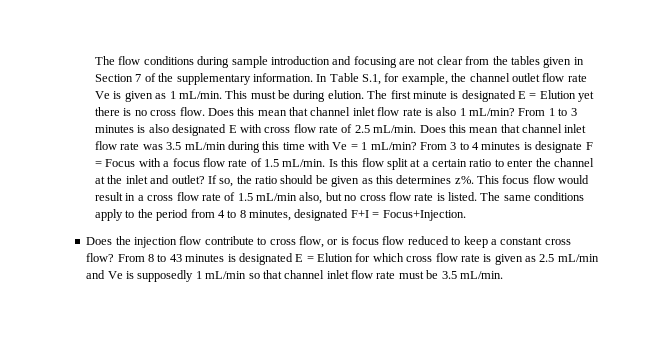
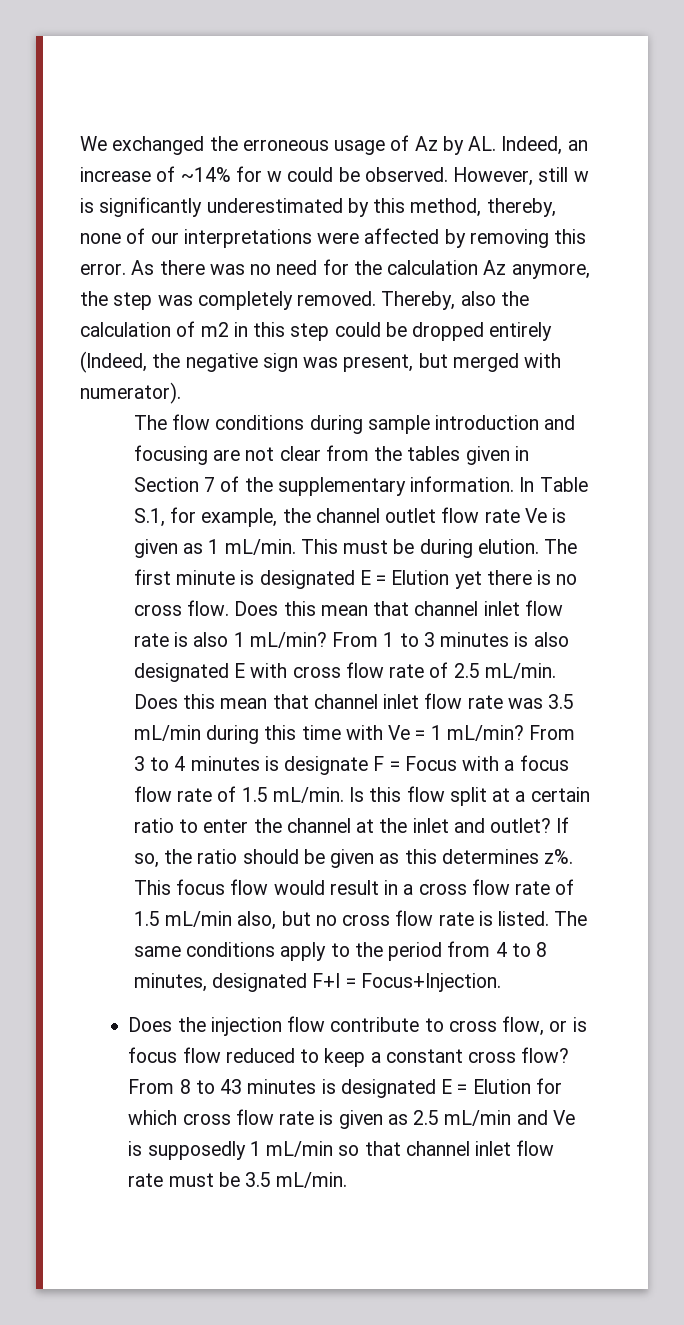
(94, 60) none -> [80,135,588,155] [80,166,589,186] [80,197,556,217] [80,228,587,248] [80,259,590,279] [80,291,529,310] [80,321,553,341] [80,351,562,373] [80,382,181,404] We exchanged the erroneous usage of Az by AL. Indeed, an increase of ~14% for w could be observed. However, still w is significantly underestimated by this method, thereby, none of our interpretations were affected by removing this error. As there was no need for the calculation Az anymore, the step was completely removed. Thereby, also the calculation of m2 in this step could be dropped entirely (Indeed, the negative sign was present, but merged with numerator). //

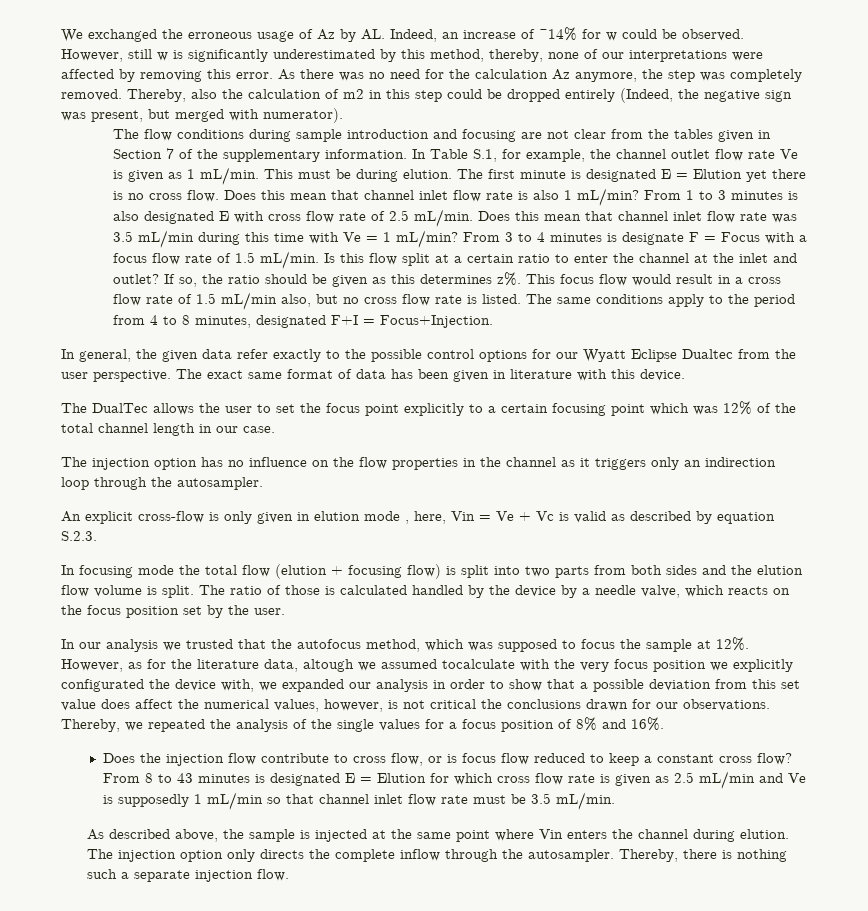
(501, 982) none -> [61,349,796,362] [61,369,685,382] [61,401,796,416] [61,423,275,436] [61,457,776,470] [61,477,263,490] [61,511,775,524] [61,531,97,541] [61,564,803,579] [61,585,790,598] [61,605,285,618] [61,637,749,652] [61,659,793,672] [61,679,800,692] [61,699,770,712] [61,717,664,732] // In general, the given data refer exactly to the possible control options for our Wyatt Eclipse Dualtec from the user perspective. The exact same format of data has been given in literature with this device. // The DualTec allows the user to set the focus point explicitly to a certain focusing point which was 12% of the total channel length in our case. // The injection option has no influence on the flow properties in the channel as it triggers only an indirection loop through the autosampler. // An explicit cross-flow is only given in elution mode , here, Vin = Ve + Vc is valid as described by equation S.2.3. // In focusing mode the total flow (elution + focusing flow) is split into two parts from both sides and the elution flow volume is split. The ratio of those is calculated handled by the device by a needle valve, which reacts on the focus position set by the user. // In our analysis we trusted that the autofocus method, which was supposed to focus the sample at 12%. However, as for the literature data, altough we assumed tocalculate with the very focus position we explicitly configurated the device with, we expanded our analysis in order to show that a possible deviation from this set value does affect the numerical values, however, is not critical the conclusions drawn for our observations. Thereby, we repeated the analysis of the single values for a focus position of 8% and 16%.
(348, 1180) none -> [86,829,789,842] [86,849,787,862] [86,869,289,882] // As described above, the sample is injected at the same point where Vin enters the channel during elution. The injection option only directs the complete inflow through the autosampler. Thereby, there is nothing such a separate injection flow.

